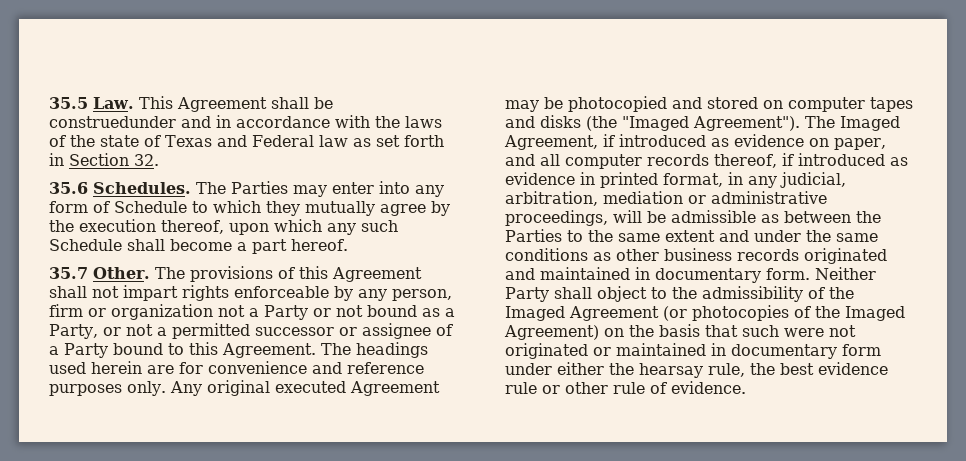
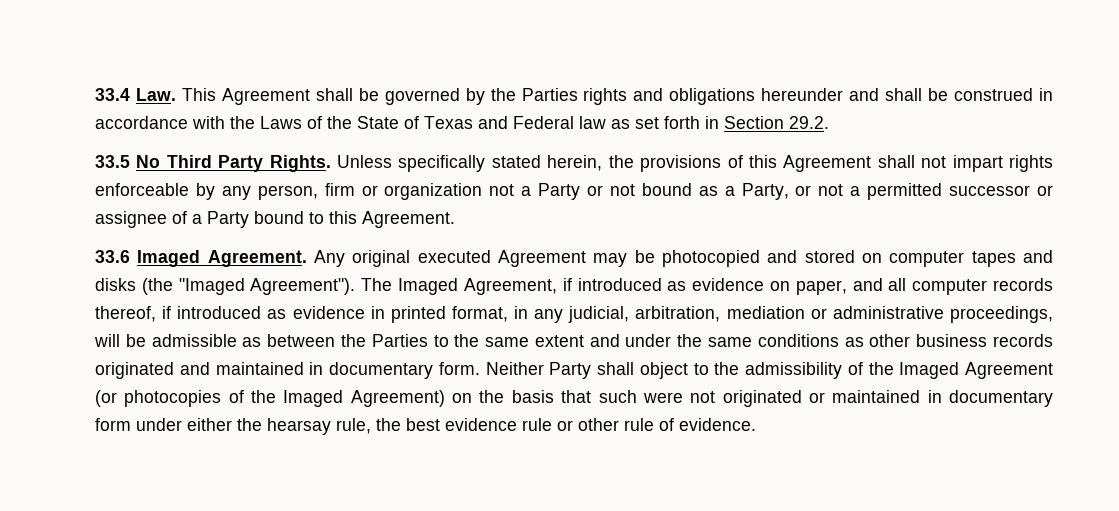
[49,97,88,109] 35.5 -> [95,88,130,101] 33.4
[49,116,211,128] construedunder and -> [384,88,1034,105] governed by the Parties rights and obligations hereunder and shall be construed
[405,116,442,128] [49,135,139,147] laws of the state -> [260,116,399,129] Laws of the State
[134,154,159,166] [49,181,444,197] [49,200,450,216] [49,219,398,235] [49,239,348,254] [49,267,185,279] 32. // 35.6 Schedules. The Parties may enter into any form of Schedule to which they mutually agree by the execution thereof, upon which any such Schedule shall become a part hereof. // 35.7 Other. The -> [789,116,829,129] [95,155,634,172] 29.2. // 33.5 No Third Party Rights. Unless specifically stated herein, the
[321,342,428,358] [49,361,424,374] [49,381,166,396] The headings used herein are for convenience and reference purposes only. -> [95,250,307,267] // 33.6 Imaged Agreement.

